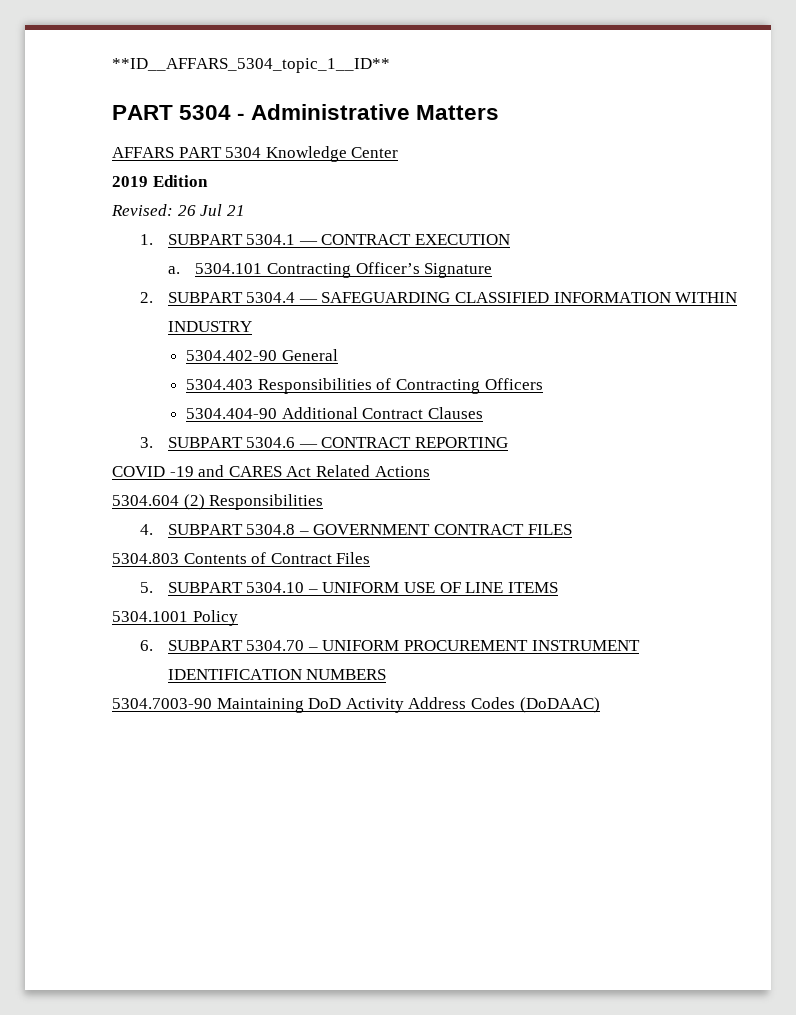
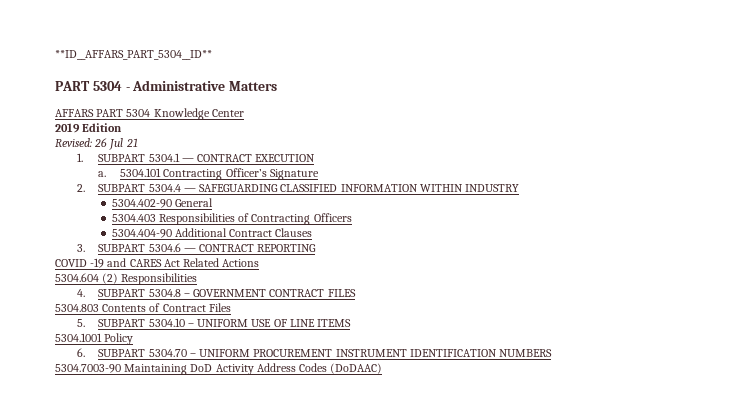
[112,58,390,73] **ID__AFFARS_5304_topic_1__ID** -> [55,50,212,60] **ID__AFFARS_PART_5304__ID**

